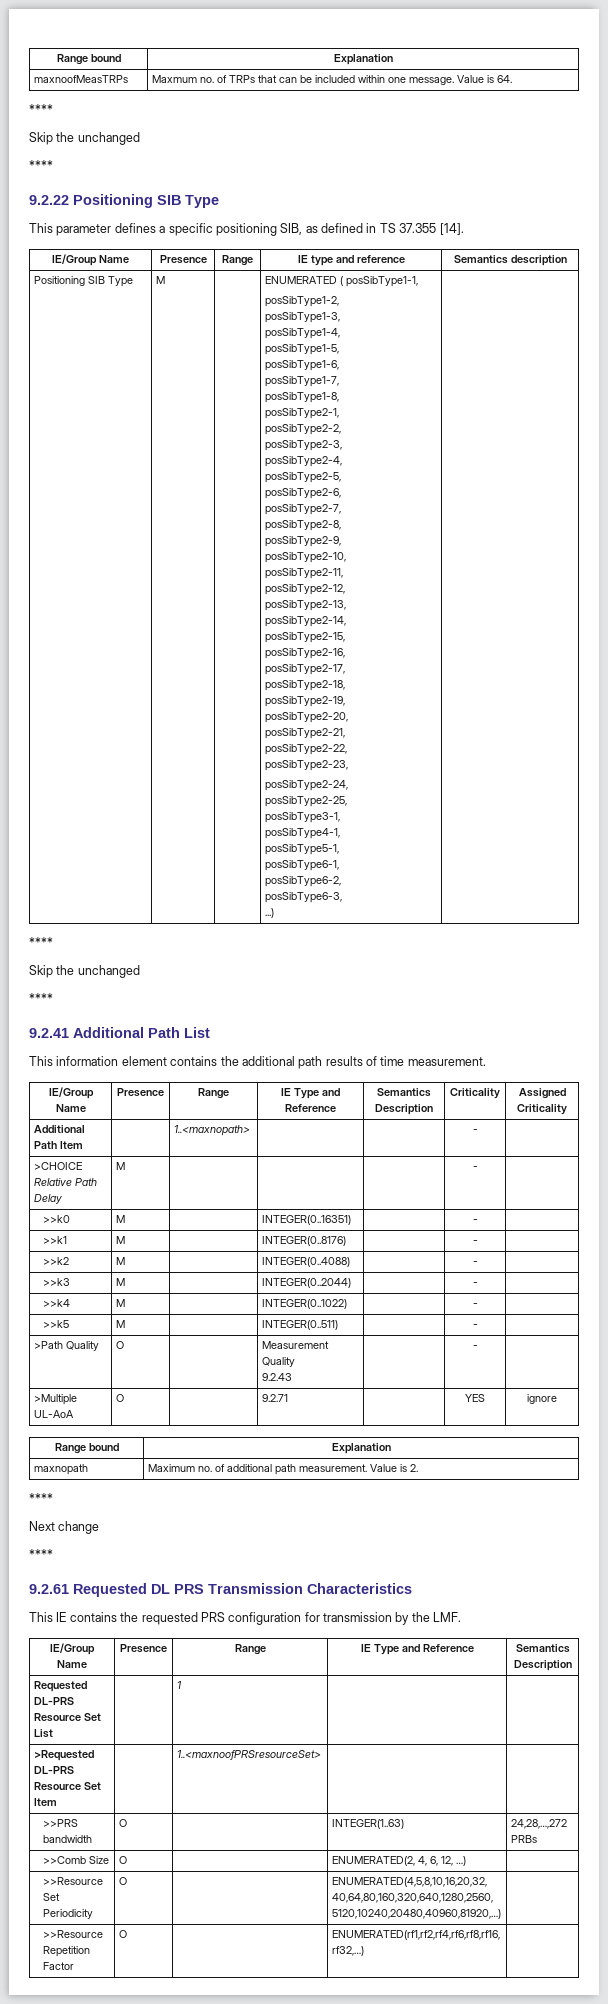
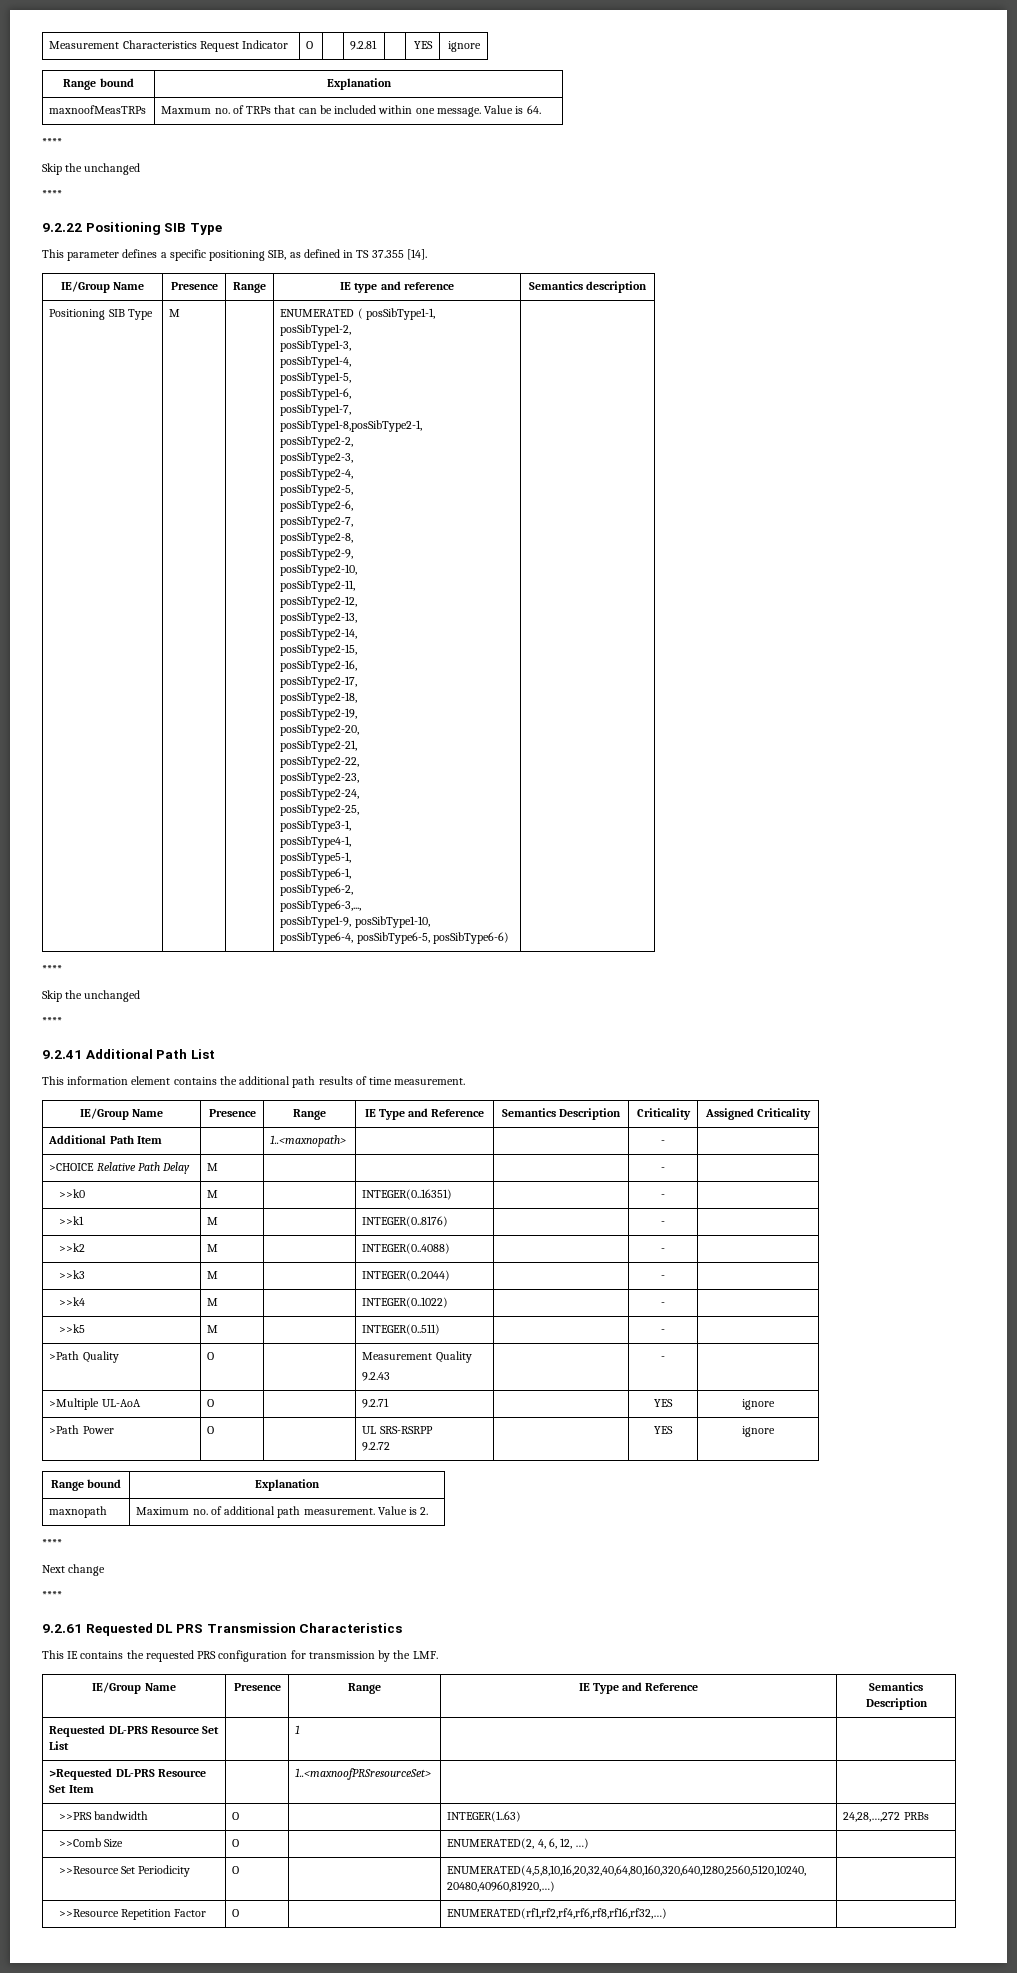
(56, 59) none -> [49,40,289,52] [306,41,314,49] [350,40,378,50] [413,41,433,49] [447,41,481,52] Measurement Characteristics Request Indicator | O | | 9.2.81 | | YES | ignore //
[265,392,340,403] [265,408,340,419] posSibType1-8, // posSibType2-1, -> [280,420,423,432] posSibType1-8,posSibType2-1,
[265,892,343,903] [265,908,275,918] posSibType6-3, // ...) -> [280,900,362,912] [280,916,430,928] [280,932,509,944] posSibType6-3,..., // posSibType1-9, posSibType1-10, // posSibType6-4, posSibType6-5, posSibType6-6)
(557, 1399) none -> [49,1425,114,1434] [207,1426,215,1434] [362,1426,433,1434] [362,1442,391,1451] [654,1426,673,1434] [742,1426,775,1437] // >Path Power | O | | UL SRS-RSRPP // 9.2.72 | | YES | ignore

